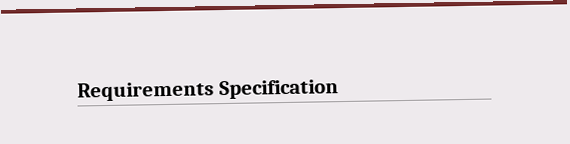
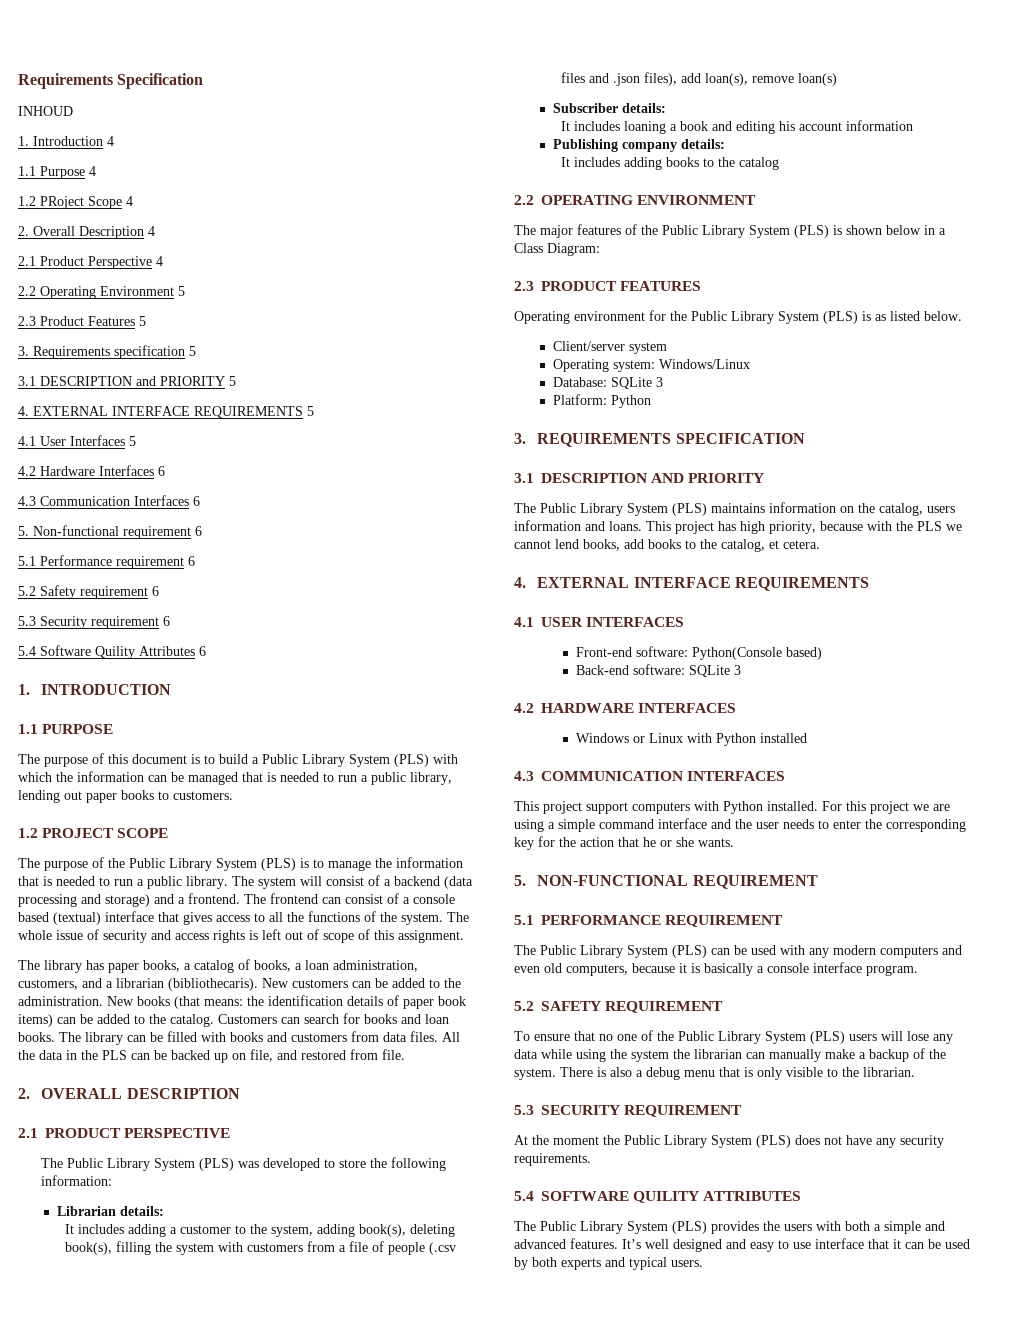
(339, 89) none -> [18,106,73,116] [18,136,114,146] [18,166,96,179] [18,196,133,209] [18,226,155,239] [18,256,163,269] [18,286,185,299] [18,316,146,326] [18,345,196,359] [18,376,236,386] [18,406,314,418] [18,435,136,446] [18,465,165,476] [18,495,200,506] [18,525,202,539] [18,555,195,569] [18,585,159,599] [18,616,170,629] [18,645,206,659] [18,684,172,695] [18,724,114,734] [18,753,458,767] [18,771,452,785] [18,790,233,803] [18,828,169,838] [18,857,463,871] [18,875,473,889] [18,893,455,907] [18,911,469,925] [18,929,464,943] [18,959,418,973] [18,978,461,991] [18,995,466,1009] [18,1013,449,1027] [18,1031,460,1045] [18,1049,405,1063] [18,1088,240,1099] [18,1128,231,1138] [41,1157,447,1171] [41,1175,113,1186] [56,1206,164,1216] [64,1224,455,1237] [64,1241,456,1255] [560,72,837,86] [552,103,666,113] [560,120,913,134] [552,139,725,152] [560,157,779,170] [514,195,757,205] [514,224,946,238] [514,243,600,256] [514,281,702,291] [514,310,962,324] [552,341,667,354] [552,359,750,372] [552,377,663,389] [552,394,651,408] [514,433,805,447] [514,473,765,483] [514,502,955,516] [514,520,962,534] [514,539,820,552] [514,577,869,591] [514,617,685,627] [575,646,822,660] [575,664,741,677] [514,703,737,713] [575,733,807,746] [514,771,786,781] [514,801,950,814] [514,818,966,832] [514,836,734,850] [514,875,818,889] [514,915,784,927] [514,945,962,958] [514,962,918,976] [514,1001,724,1013] [514,1030,953,1044] [514,1048,946,1062] [514,1067,915,1080] [514,1105,743,1117] [514,1135,944,1148] [514,1153,591,1166] [514,1191,802,1203] [514,1221,945,1234] [514,1238,970,1252] [514,1257,703,1270] // INHOUD // 1. Introduction 4 // 1.1 Purpose 4 // 1.2 PRoject Scope 4 // 2. Overall Description 4 // 2.1 Product Perspective 4 // 2.2 Operating Environment 5 // 2.3 Product Features 5 // 3. Requirements specification 5 // 3.1 DESCRIPTION and PRIORITY 5 // 4. EXTERNAL INTERFACE REQUIREMENTS 5 // 4.1 User Interfaces 5 // 4.2 Hardware Interfaces 6 // 4.3 Communication Interfaces 6 // 5. Non-functional requirement 6 // 5.1 Performance requirement 6 // 5.2 Safety requirement 6 // 5.3 Security requirement 6 // 5.4 Software Quility Attributes 6 // 1. INTRODUCTION // 1.1 PURPOSE // The purpose of this document is to build a Public Library System (PLS) with which the information can be managed that is needed to run a public library, lending out paper books to customers. // 1.2 PROJECT SCOPE // The purpose of the Public Library System (PLS) is to manage the information that is needed to run a public library. The system will consist of a backend (data processing and storage) and a frontend. The frontend can consist of a console based (textual) interface that gives access to all the functions of the system. The whole issue of security and access rights is left out of scope of this assignment. // The library has paper books, a catalog of books, a loan administration, customers, and a librarian (bibliothecaris). New customers can be added to the administration. New books (that means: the identification details of paper book items) can be added to the catalog. Customers can search for books and loan books. The library can be filled with books and customers from data files. All the data in the PLS can be backed up on file, and restored from file. // 2. OVERALL DESCRIPTION // 2.1 PRODUCT PERSPECTIVE // The Public Library System (PLS) was developed to store the following information: // Librarian details: // It includes adding a customer to the system, adding book(s), deleting book(s), filling the system with customers from a file of people (.csv files and .json files), add loan(s), remove loan(s) // Subscriber details: // It includes loaning a book and editing his account information // Publishing company details: // It includes adding books to the catalog // 2.2 OPERATING ENVIRONMENT // The major features of the Public Library System (PLS) is shown below in a Class Diagram: // 2.3 PRODUCT FEATURES // Operating environment for the Public Library System (PLS) is as listed below. // Client/server system // Operating system: Windows/Linux // Database: SQLite 3 // Platform: Python // 3. REQUIREMENTS SPECIFICATION // 3.1 DESCRIPTION AND PRIORITY // The Public Library System (PLS) maintains information on the catalog, users information and loans. This project has high priority, because with the PLS we cannot lend books, add books to the catalog, et cetera. // 4. EXTERNAL INTERFACE REQUIREMENTS // 4.1 USER INTERFACES // Front-end software: Python(Console based) // Back-end software: SQLite 3 // 4.2 HARDWARE INTERFACES // Windows or Linux with Python installed // 4.3 COMMUNICATION INTERFACES // This project support computers with Python installed. For this project we are using a simple command interface and the user needs to enter the corresponding key for the action that he or she wants. // 5. NON-FUNCTIONAL REQUIREMENT // 5.1 PERFORMANCE REQUIREMENT // The Public Library System (PLS) can be used with any modern computers and even old computers, because it is basically a console interface program. // 5.2 SAFETY REQUIREMENT // To ensure that no one of the Public Library System (PLS) users will lose any data while using the system the librarian can manually make a backup of the system. There is also a debug menu that is only visible to the librarian. // 5.3 SECURITY REQUIREMENT // At the moment the Public Library System (PLS) does not have any security requirements. // 5.4 SOFTWARE QUILITY ATTRIBUTES // The Public Library System (PLS) provides the users with both a simple and advanced features. It’s well designed and easy to use interface that it can be used by both experts and typical users.

